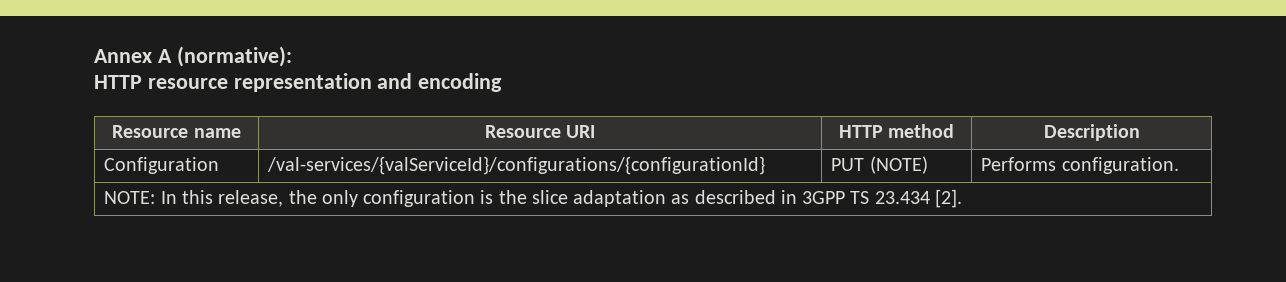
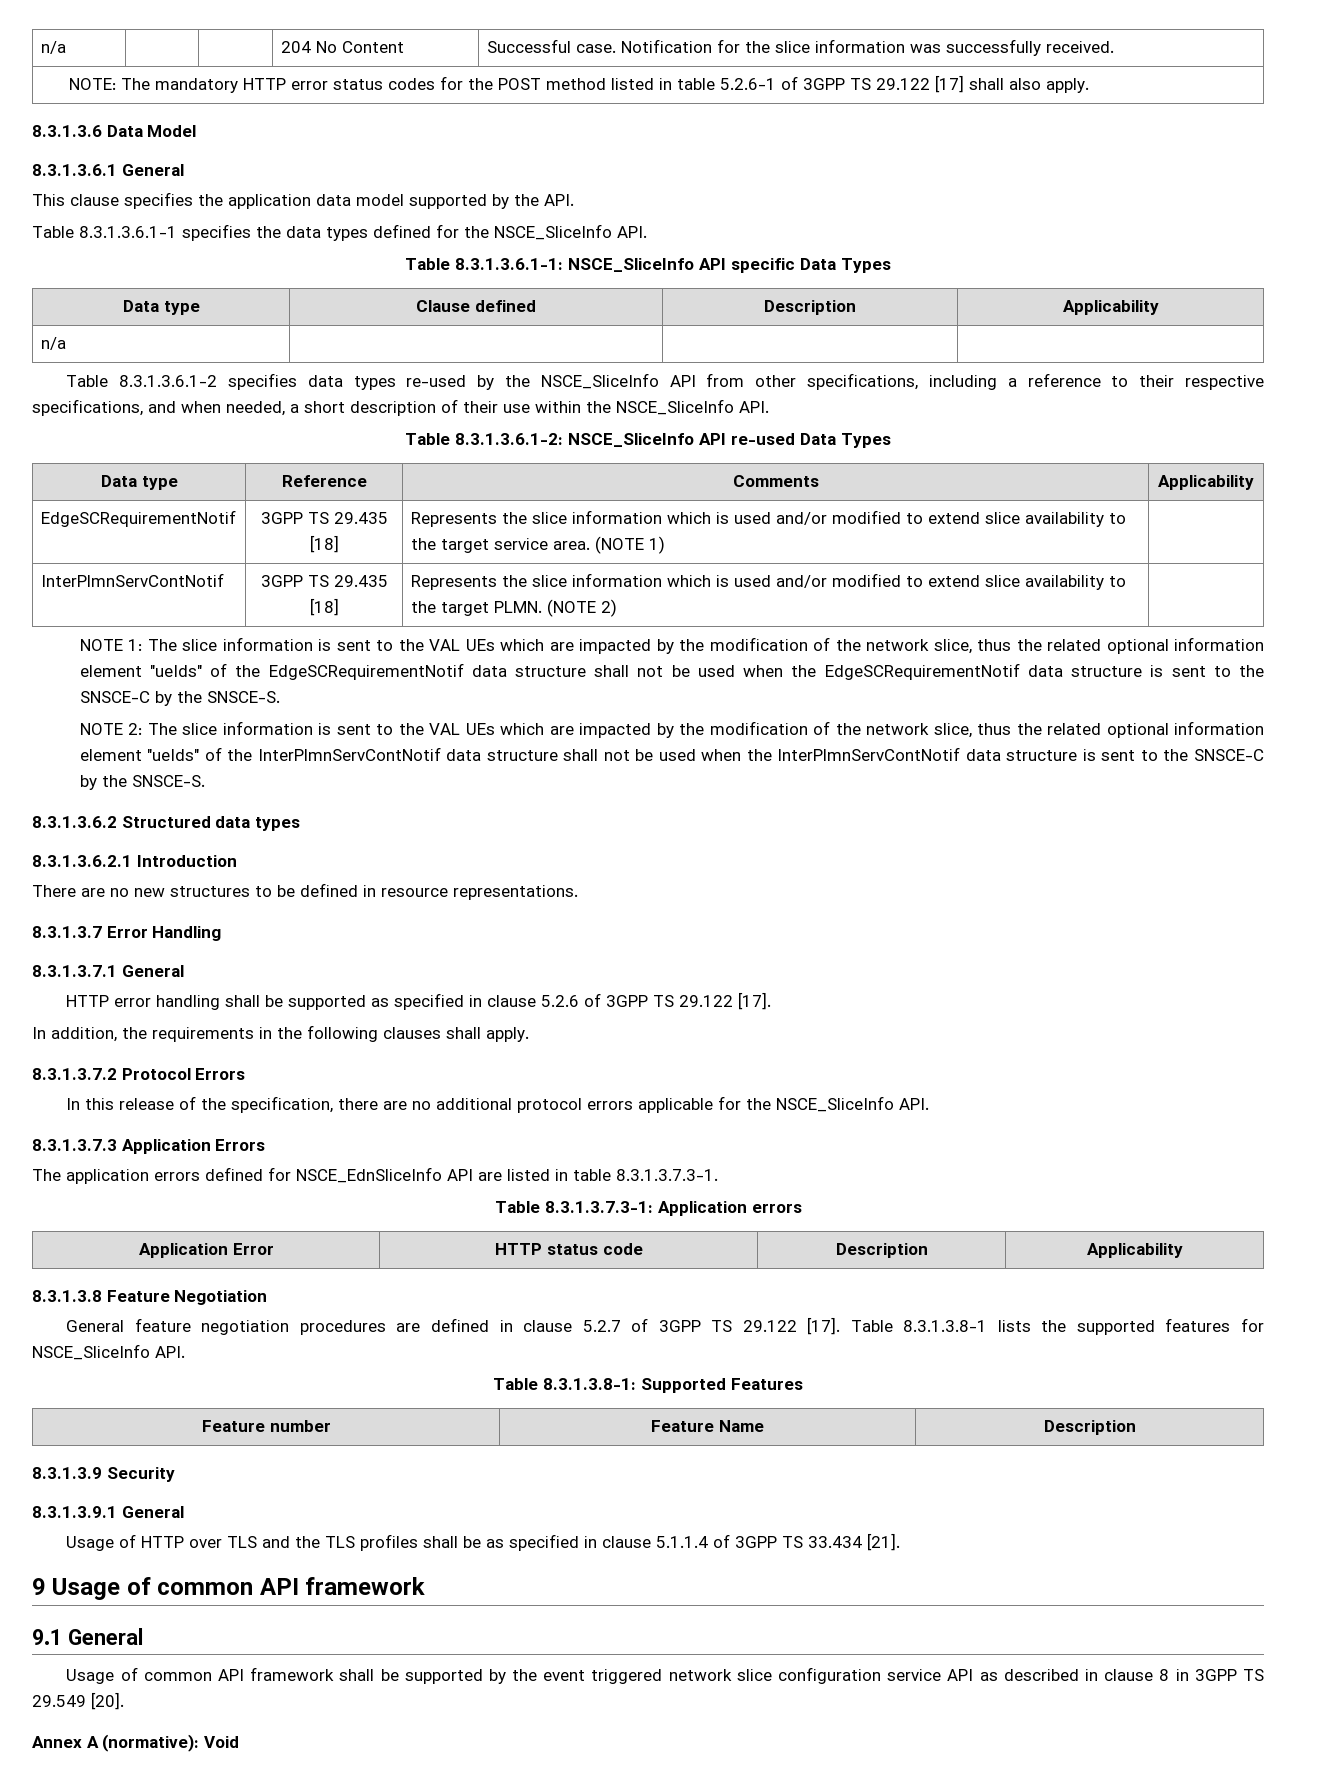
[94,46,292,67] [94,73,503,92] [112,125,241,138] [484,125,596,138] [838,124,955,138] [1043,124,1140,141] [104,157,220,174] [267,156,766,175] [831,156,928,174] [981,157,1179,174] [104,189,962,208] Annex A (normative): // HTTP resource representation and encoding // Resource name | Resource URI | HTTP method | Description // Configuration | /val-services/{valServiceId}/configurations/{configurationId} | PUT (NOTE) | Performs configuration. // NOTE: In this release, the only configuration is the slice adaptation as described in 3GPP TS 23.434 [2]. -> [40,41,66,54] [280,41,404,53] [486,39,1114,56] [69,75,1090,93] [32,125,197,137] [32,164,184,176] [32,192,574,209] [32,224,647,241] [405,258,891,273] [122,300,200,315] [416,300,536,312] [764,300,856,315] [1062,300,1159,315] [40,337,66,350] [66,373,1264,390] [32,399,769,416] [405,433,891,448] [100,475,178,490] [281,475,367,487] [732,475,819,487] [1158,475,1254,490] [40,510,236,527] [260,512,388,524] [309,535,339,553] [410,510,1126,527] [410,536,665,554] [40,573,224,587] [260,575,388,587] [309,598,339,616] [410,573,1126,590] [410,599,617,617] [79,637,1265,654] [79,663,1265,680] [79,691,280,706] [79,721,1265,738] [79,747,1264,761] [79,775,205,790] [32,816,300,831] [32,855,237,867] [32,883,578,900] [32,926,222,941] [32,965,184,977] [66,992,772,1010] [32,1025,529,1042] [32,1068,246,1080] [66,1096,930,1113] [32,1139,266,1154] [32,1167,718,1184] [494,1201,802,1216] [138,1243,274,1258] [494,1243,643,1255] [835,1243,928,1258] [1086,1243,1183,1258] [32,1290,268,1305] [66,1317,1264,1335] [32,1344,185,1360] [493,1378,803,1393] [201,1420,331,1432] [651,1420,764,1432] [1043,1420,1136,1435] [32,1467,175,1482] [32,1506,184,1518] [66,1533,901,1551] [32,1577,426,1600] [32,1628,143,1645] [66,1667,1265,1684] [32,1692,124,1710] [32,1734,239,1752] n/a | | | 204 No Content | Successful case. Notification for the slice information was successfully received. // NOTE: The mandatory HTTP error status codes for the POST method listed in table 5.2.6-1 of 3GPP TS 29.122 [17] shall also apply. // 8.3.1.3.6 Data Model // 8.3.1.3.6.1 General // This clause specifies the application data model supported by the API. // Table 8.3.1.3.6.1-1 specifies the data types defined for the NSCE_SliceInfo API. // Table 8.3.1.3.6.1-1: NSCE_SliceInfo API specific Data Types // Data type | Clause defined | Description | Applicability // n/a | | | // Table 8.3.1.3.6.1-2 specifies data types re-used by the NSCE_SliceInfo API from other specifications, including a reference to their respective specifications, and when needed, a short description of their use within the NSCE_SliceInfo API. // Table 8.3.1.3.6.1-2: NSCE_SliceInfo API re-used Data Types // Data type | Reference | Comments | Applicability // EdgeSCRequirementNotif | 3GPP TS 29.435 [18] | Represents the slice information which is used and/or modified to extend slice availability to the target service area. (NOTE 1) | // InterPlmnServContNotif | 3GPP TS 29.435 [18] | Represents the slice information which is used and/or modified to extend slice availability to the target PLMN. (NOTE 2) | // NOTE 1: The slice information is sent to the VAL UEs which are impacted by the modification of the network slice, thus the related optional information element "ueIds" of the EdgeSCRequirementNotif data structure shall not be used when the EdgeSCRequirementNotif data structure is sent to the SNSCE-C by the SNSCE-S. // NOTE 2: The slice information is sent to the VAL UEs which are impacted by the modification of the network slice, thus the related optional information element "ueIds" of the InterPlmnServContNotif data structure shall not be used when the InterPlmnServContNotif data structure is sent to the SNSCE-C by the SNSCE-S. // 8.3.1.3.6.2 Structured data types // 8.3.1.3.6.2.1 Introduction // There are no new structures to be defined in resource representations. // 8.3.1.3.7 Error Handling // 8.3.1.3.7.1 General // HTTP error handling shall be supported as specified in clause 5.2.6 of 3GPP TS 29.122 [17]. // In addition, the requirements in the following clauses shall apply. // 8.3.1.3.7.2 Protocol Errors // In this release of the specification, there are no additional protocol errors applicable for the NSCE_SliceInfo API. // 8.3.1.3.7.3 Application Errors // The application errors defined for NSCE_EdnSliceInfo API are listed in table 8.3.1.3.7.3-1. // Table 8.3.1.3.7.3-1: Application errors // Application Error | HTTP status code | Description | Applicability // 8.3.1.3.8 Feature Negotiation // General feature negotiation procedures are defined in clause 5.2.7 of 3GPP TS 29.122 [17]. Table 8.3.1.3.8-1 lists the supported features for NSCE_SliceInfo API. // Table 8.3.1.3.8-1: Supported Features // Feature number | Feature Name | Description // 8.3.1.3.9 Security // 8.3.1.3.9.1 General // Usage of HTTP over TLS and the TLS profiles shall be as specified in clause 5.1.1.4 of 3GPP TS 33.434 [21]. // 9 Usage of common API framework // 9.1 General // Usage of common API framework shall be supported by the event triggered network slice configuration service API as described in clause 8 in 3GPP TS 29.549 [20]. // Annex A (normative): Void

